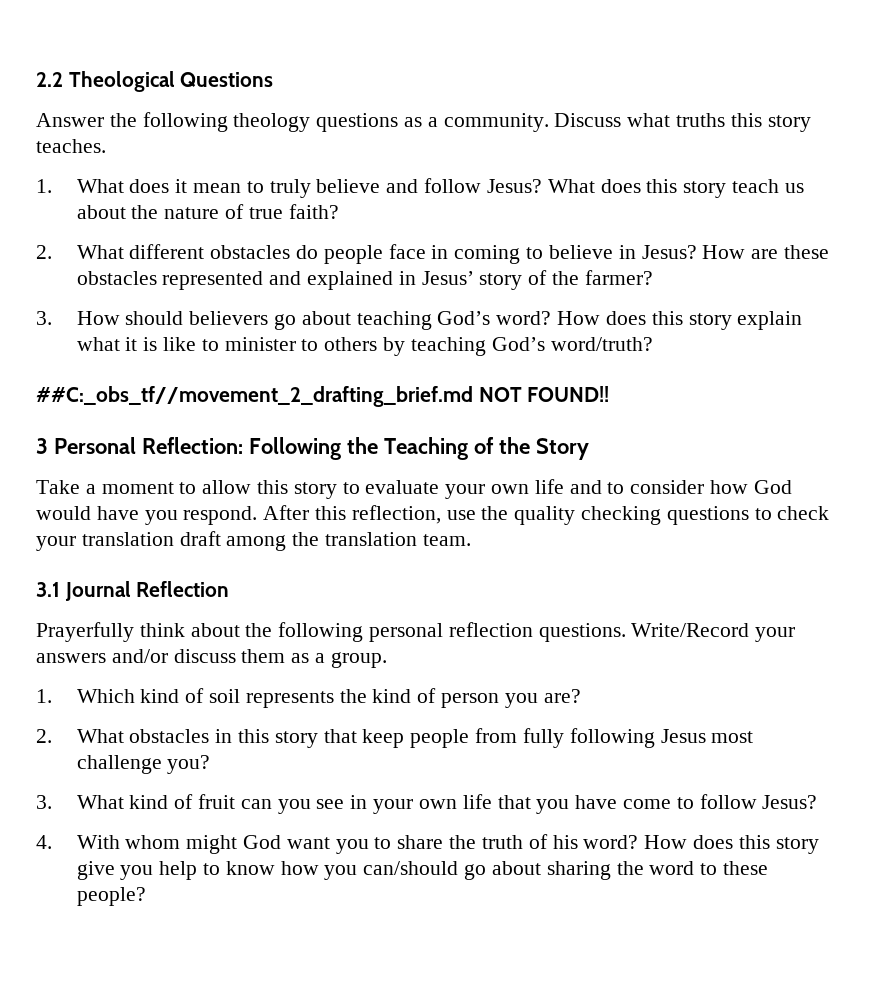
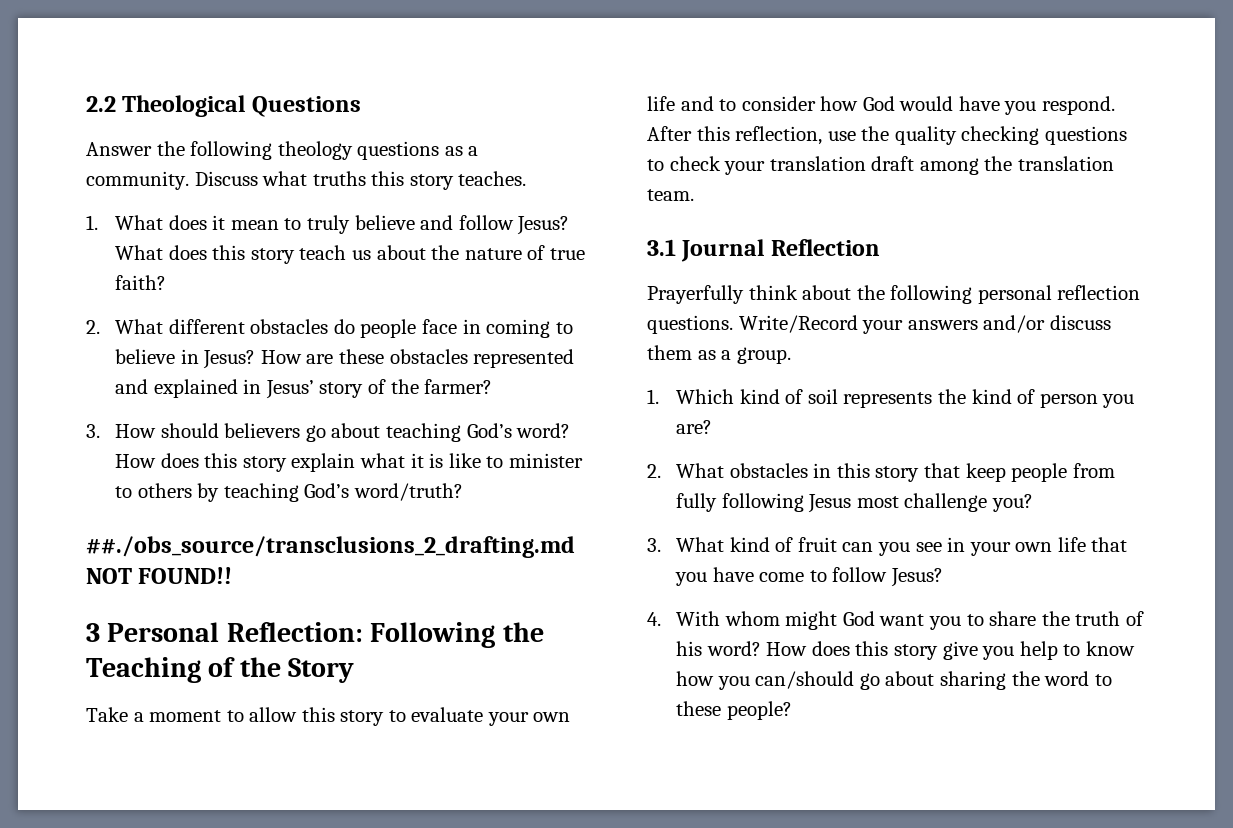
[36,386,473,407] ##C:_obs_tf//movement_2_drafting_brief.md -> [86,536,575,558] ##./obs_source/transclusions_2_drafting.md

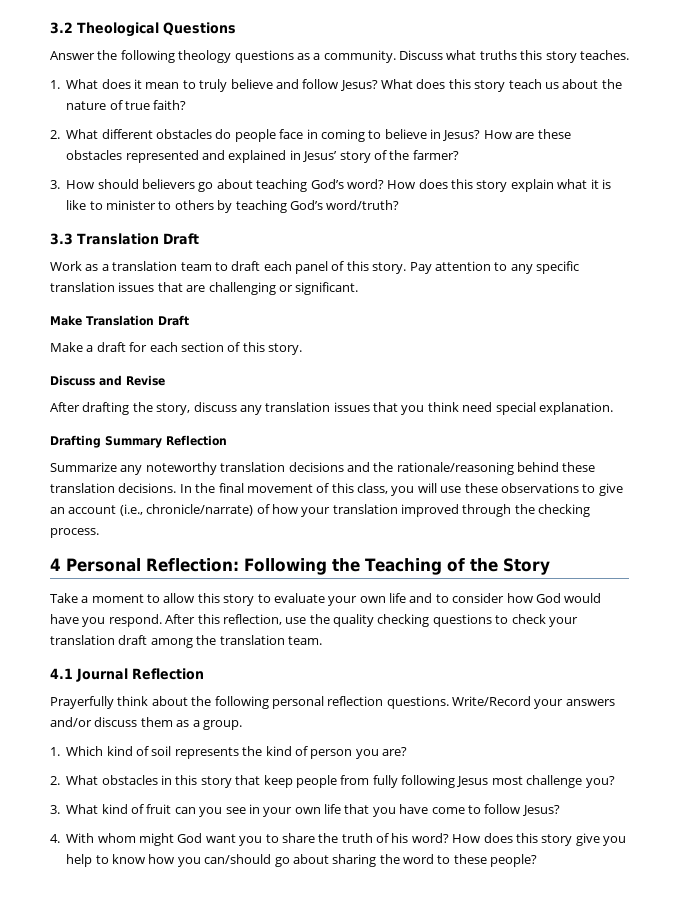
[86,96,116,112] 2.2 -> [50,22,73,34] 3.2
[86,536,575,558] [86,567,233,584] [86,623,100,642] ##./obs_source/transclusions_2_drafting.md NOT FOUND!! // 3 -> [50,233,199,245] [50,261,579,274] [50,282,359,295] [50,315,189,326] [50,342,302,355] [50,375,165,386] [50,402,613,415] [50,435,227,448] [50,462,596,475] [50,483,623,496] [50,504,591,517] [50,528,99,538] [50,558,61,571] 3.3 Translation Draft // Work as a translation team to draft each panel of this story. Pay attention to any specific translation issues that are challenging or significant. // Make Translation Draft // Make a draft for each section of this story. // Discuss and Revise // After drafting the story, discuss any translation issues that you think need special explanation. // Drafting Summary Reflection // Summarize any noteworthy translation decisions and the rationale/reasoning behind these translation decisions. In the final movement of this class, you will use these observations to give an account (i.e., chronicle/narrate) of how your translation improved through the checking process. // 4
[647,239,676,256] 3.1 -> [50,668,73,679] 4.1

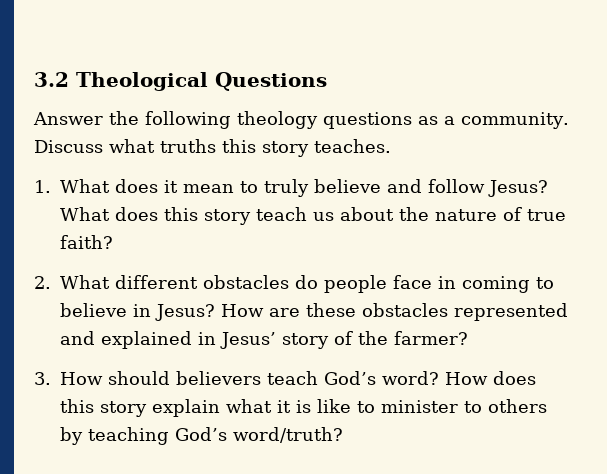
[198,179,308,192] go about teaching -> [267,371,318,385] teach
[50,233,199,245] [50,261,579,274] [50,282,359,295] [50,315,189,326] [50,342,302,355] [50,375,165,386] [50,402,613,415] [50,435,227,448] [50,462,596,475] [50,483,623,496] [50,504,591,517] [50,528,99,538] [50,558,550,575] [50,593,602,606] [50,614,578,627] [50,635,322,648] [50,668,204,682] [50,696,615,709] [50,717,242,730] [50,746,407,759] [50,775,615,788] [50,804,560,817] [50,833,626,846] [66,854,538,867] // 3.3 Translation Draft // Work as a translation team to draft each panel of this story. Pay attention to any specific translation issues that are challenging or significant. // Make Translation Draft // Make a draft for each section of this story. // Discuss and Revise // After drafting the story, discuss any translation issues that you think need special explanation. // Drafting Summary Reflection // Summarize any noteworthy translation decisions and the rationale/reasoning behind these translation decisions. In the final movement of this class, you will use these observations to give an account (i.e., chronicle/narrate) of how your translation improved through the checking process. // 4 Personal Reflection: Following the Teaching of the Story // Take a moment to allow this story to evaluate your own life and to consider how God would have you respond. After this reflection, use the quality checking questions to check your translation draft among the translation team. // 4.1 Journal Reflection // Prayerfully think about the following personal reflection questions. Write/Record your answers and/or discuss them as a group. // 1. Which kind of soil represents the kind of person you are? // 2. What obstacles in this story that keep people from fully following Jesus most challenge you? // 3. What kind of fruit can you see in your own life that you have come to follow Jesus? // 4. With whom might God want you to share the truth of his word? How does this story give you help to know how you can/should go about sharing the word to these people? -> (343, 435) none

